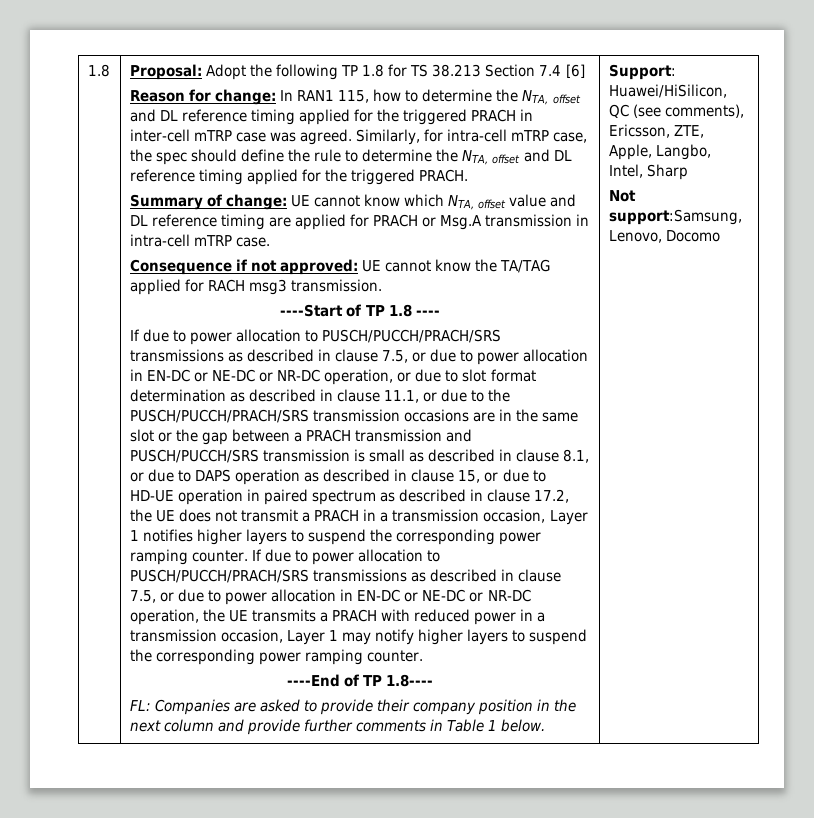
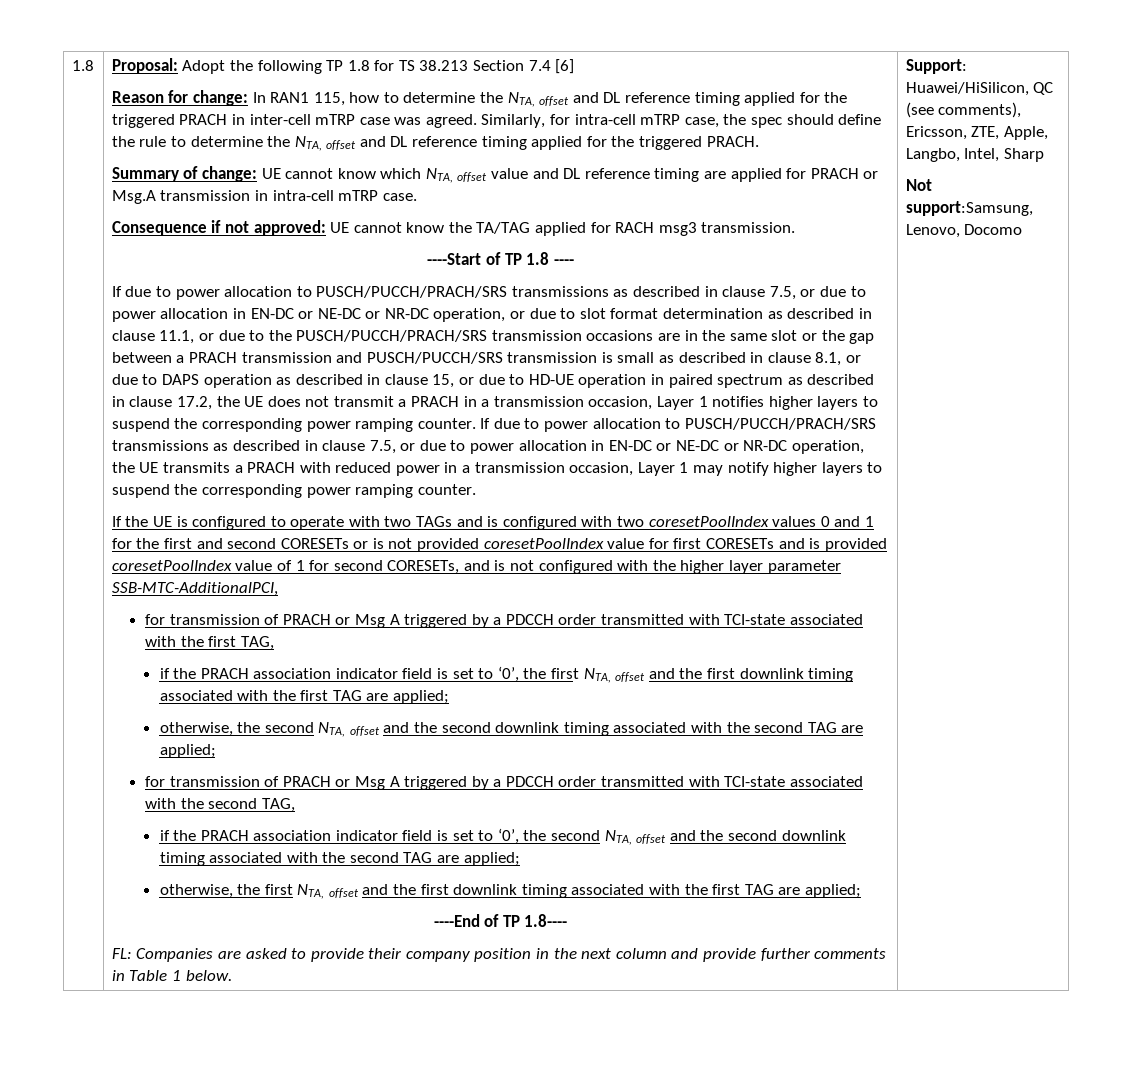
(424, 656) none -> [111,516,874,530] [111,538,887,552] [111,560,841,574] [111,582,278,596] [144,614,863,628] [144,636,274,650] [159,666,854,683] [159,690,450,704] [159,722,864,737] [159,744,216,758] [144,776,863,790] [144,798,295,812] [159,828,846,845] [159,852,520,866] [159,884,861,899] // If the UE is configured to operate with two TAGs and is configured with two coresetPoolIndex values 0 and 1 for the first and second CORESETs or is not provided coresetPoolIndex value for first CORESETs and is provided coresetPoolIndex value of 1 for second CORESETs, and is not configured with the higher layer parameter SSB-MTC-AdditionalPCI, // for transmission of PRACH or Msg A triggered by a PDCCH order transmitted with TCI-state associated with the first TAG, // if the PRACH association indicator field is set to ‘0’, the first NTA, offset and the first downlink timing associated with the first TAG are applied; // otherwise, the second NTA, offset and the second downlink timing associated with the second TAG are applied; // for transmission of PRACH or Msg A triggered by a PDCCH order transmitted with TCI-state associated with the second TAG, // if the PRACH association indicator field is set to ‘0’, the second NTA, offset and the second downlink timing associated with the second TAG are applied; // otherwise, the first NTA, offset and the first downlink timing associated with the first TAG are applied;

